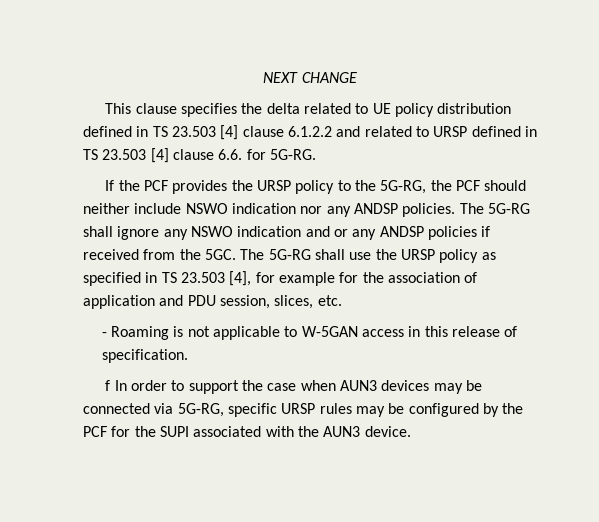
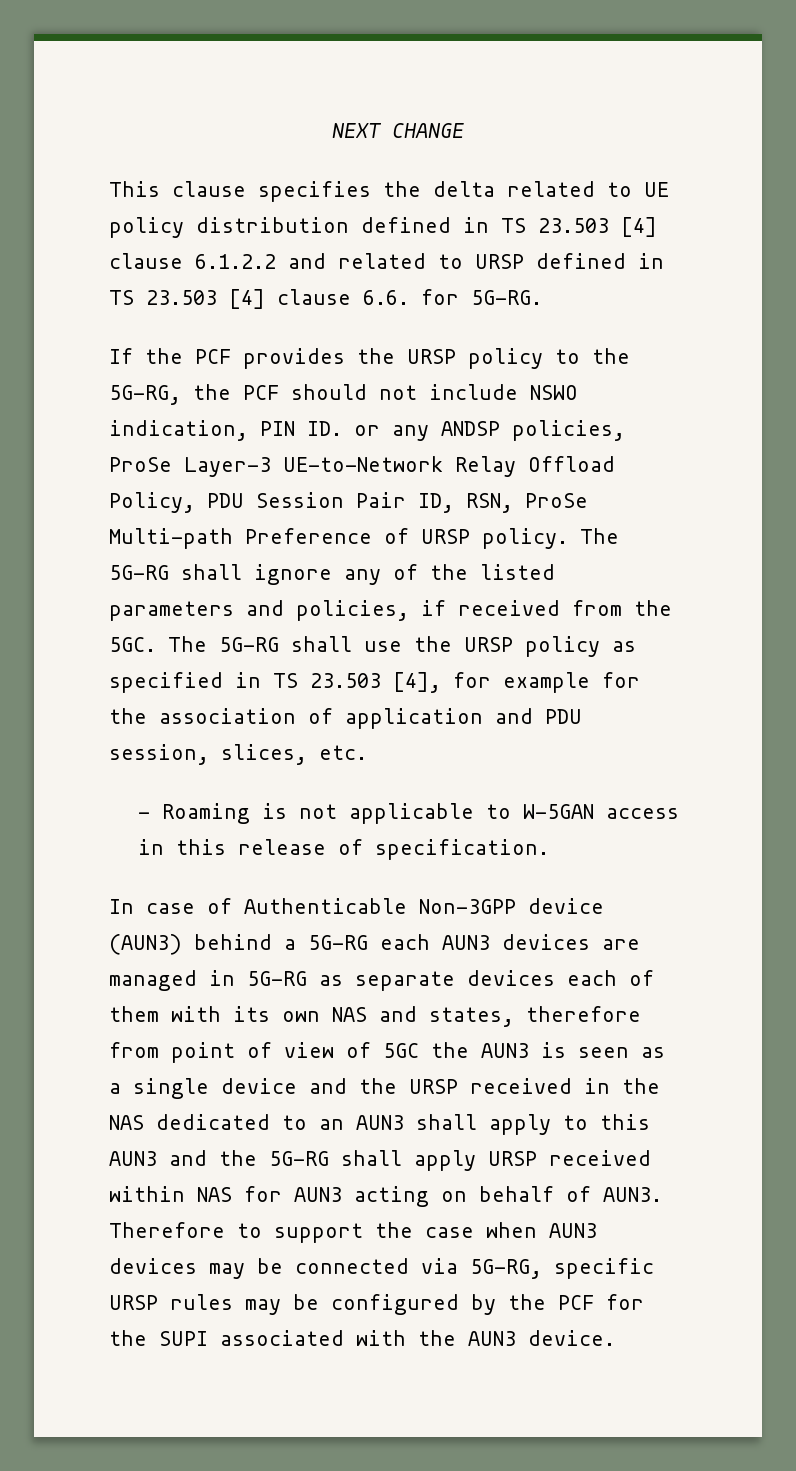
[83,203,130,214] neither -> [379,385,417,400] not
[231,203,456,217] indication nor any ANDSP policies. -> [109,420,625,441] [109,456,615,477] [109,492,588,513] [109,528,568,549] indication, PIN ID. or any ANDSP policies, ProSe Layer-3 UE-to-Network Relay Offload Policy, PDU Session Pair ID, RSN, ProSe Multi-path Preference of URSP policy.
[190,226,477,240] NSWO indication and or any ANDSP policies -> [393,564,555,580] [109,600,409,621] of the listed parameters and policies,
[105,380,168,391] f In order -> [109,898,604,914] [109,934,640,955] [109,970,654,991] [109,1006,641,1027] [109,1042,665,1063] [109,1078,660,1099] [109,1114,650,1135] [109,1150,651,1171] [109,1186,662,1207] [109,1222,225,1238] In case of Authenticable Non-3GPP device (AUN3) behind a 5G-RG each AUN3 devices are managed in 5G-RG as separate devices each of them with its own NAS and states, therefore from point of view of 5GC the AUN3 is seen as a single device and the URSP received in the NAS dedicated to an AUN3 shall apply to this AUN3 and the 5G-RG shall apply URSP received within NAS for AUN3 acting on behalf of AUN3. Therefore

